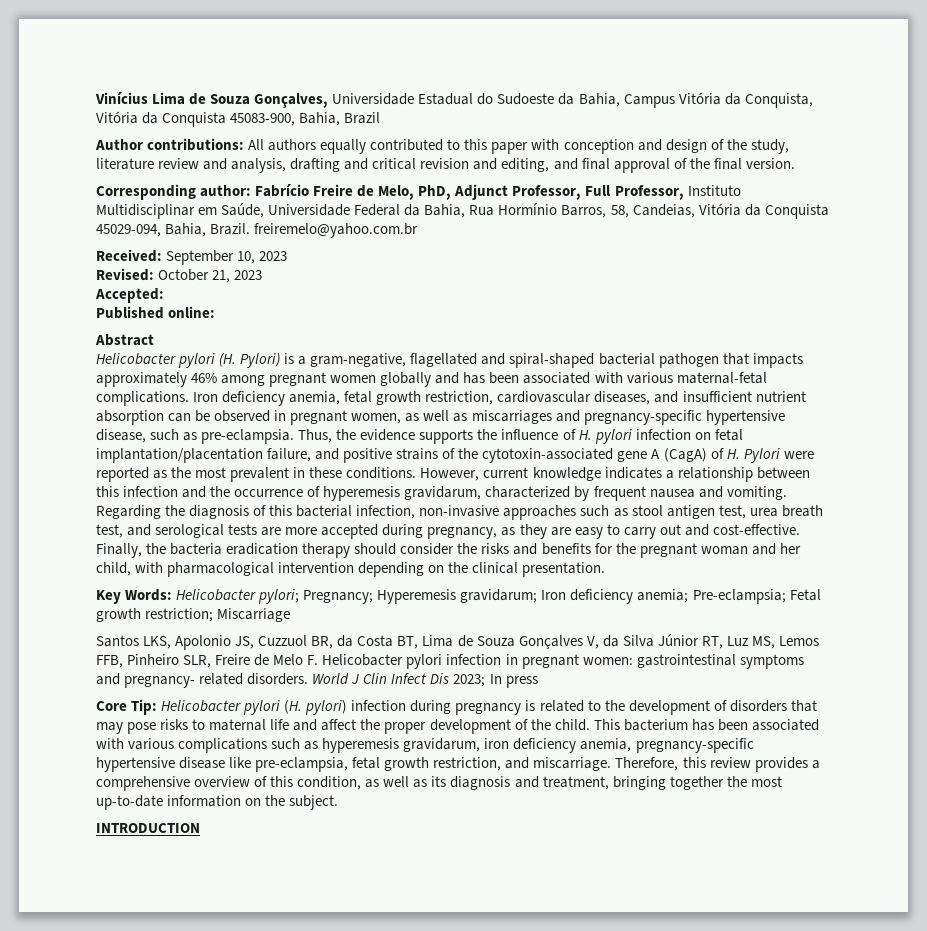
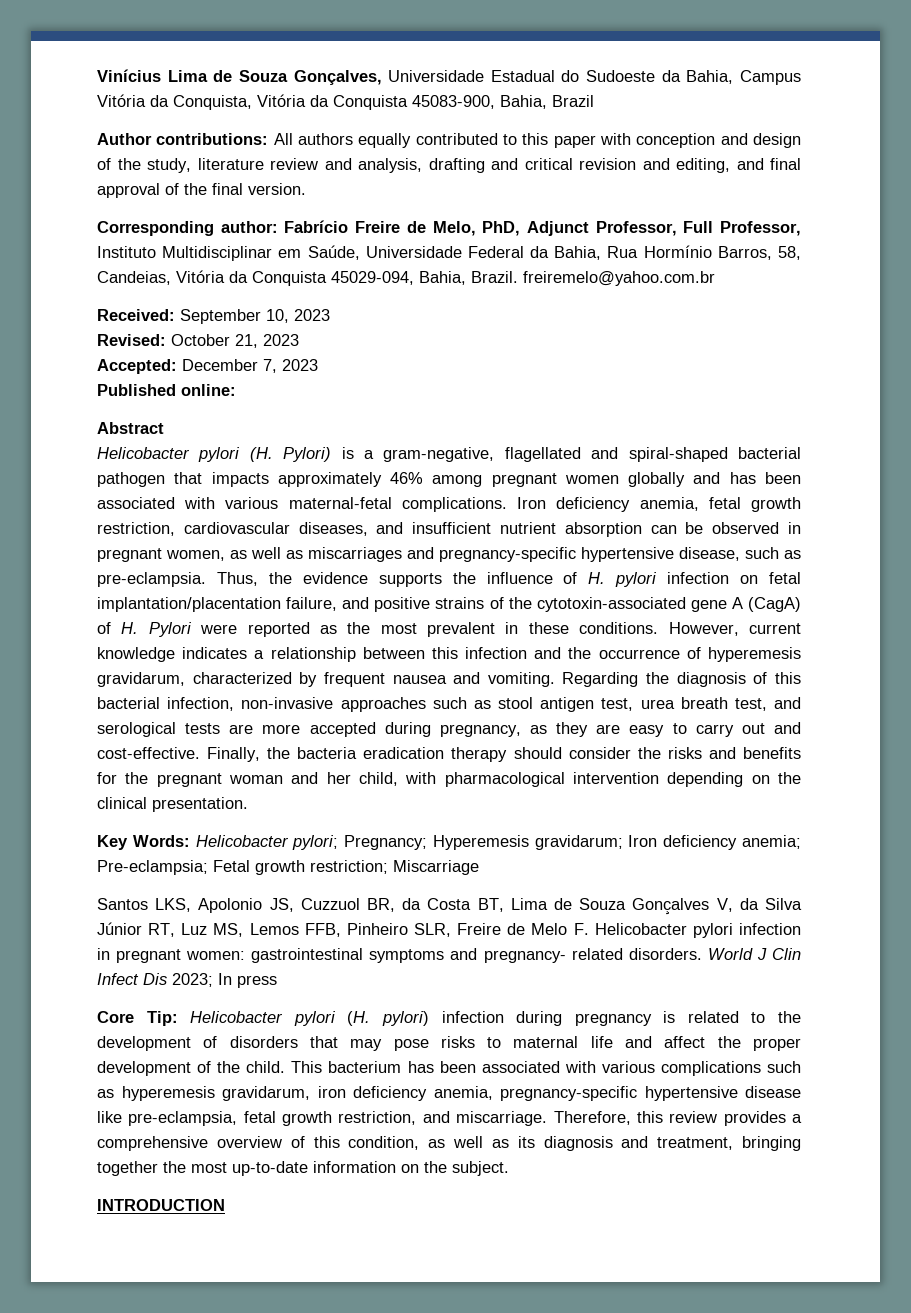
(164, 295) none -> [182,359,318,373] December 7, 2023

